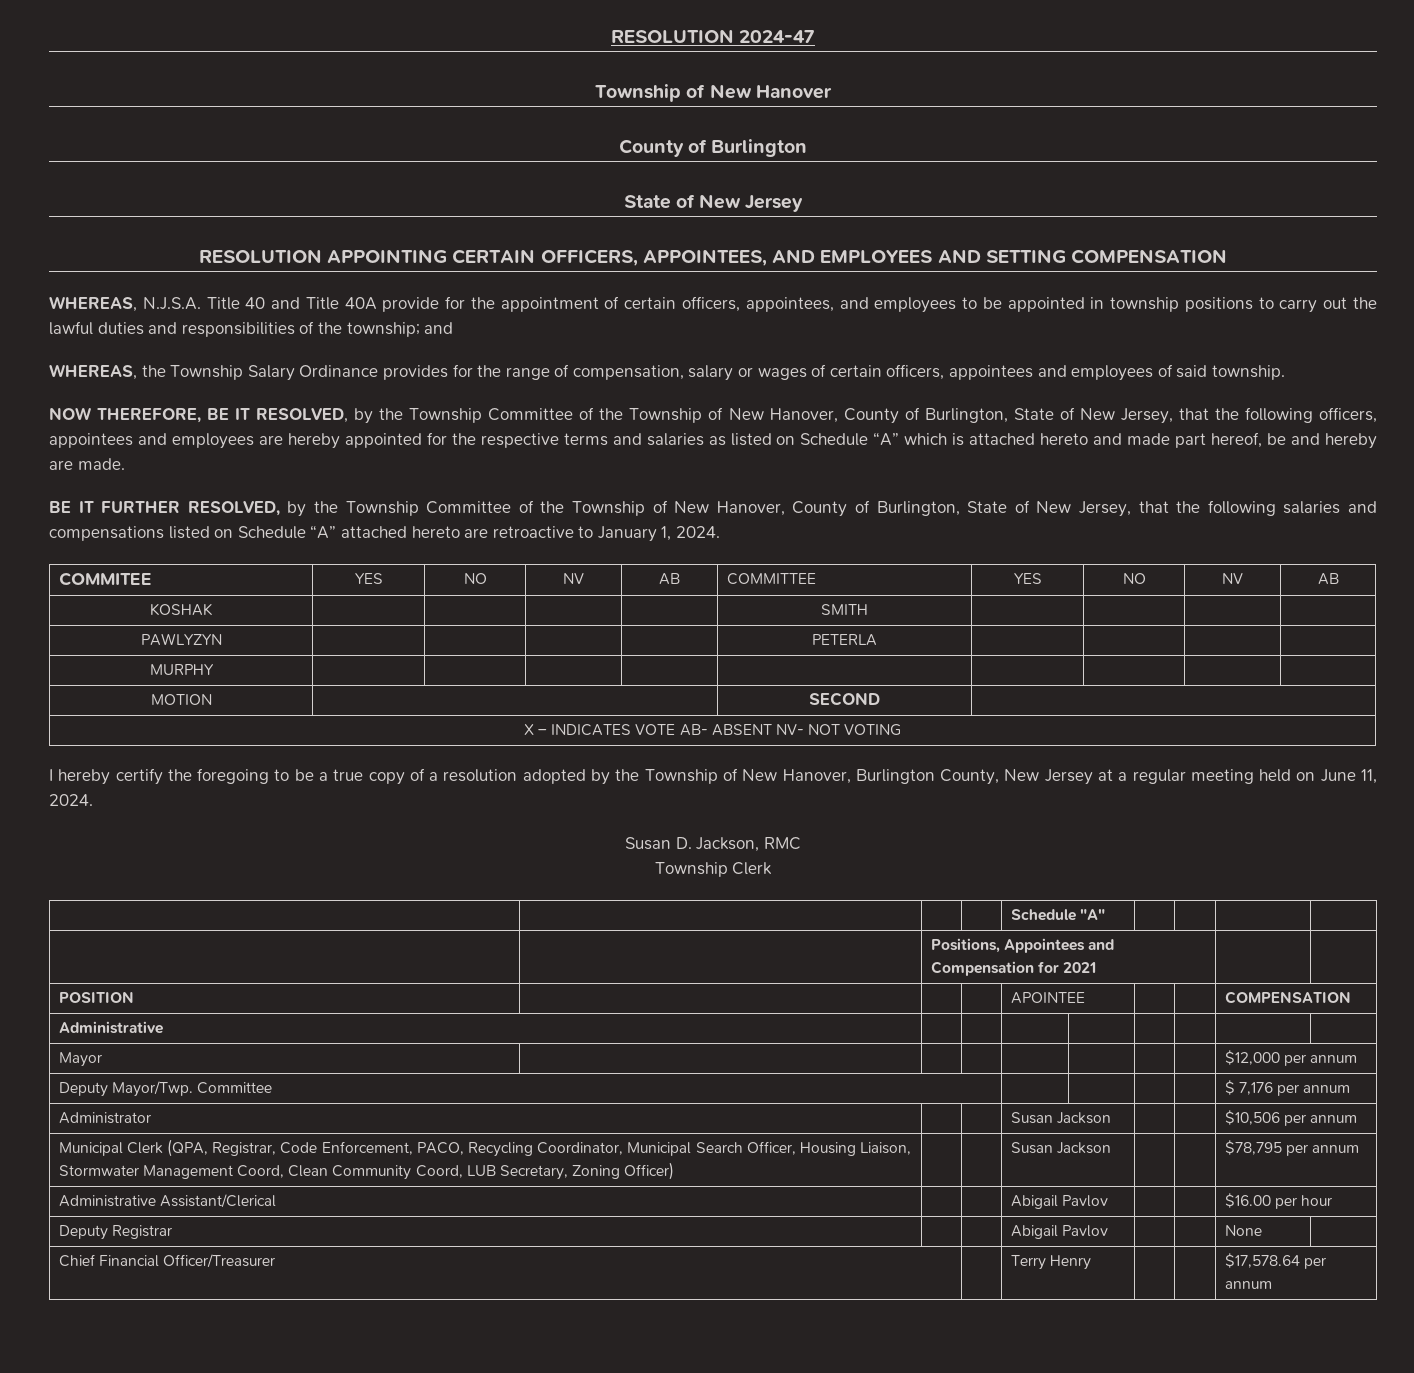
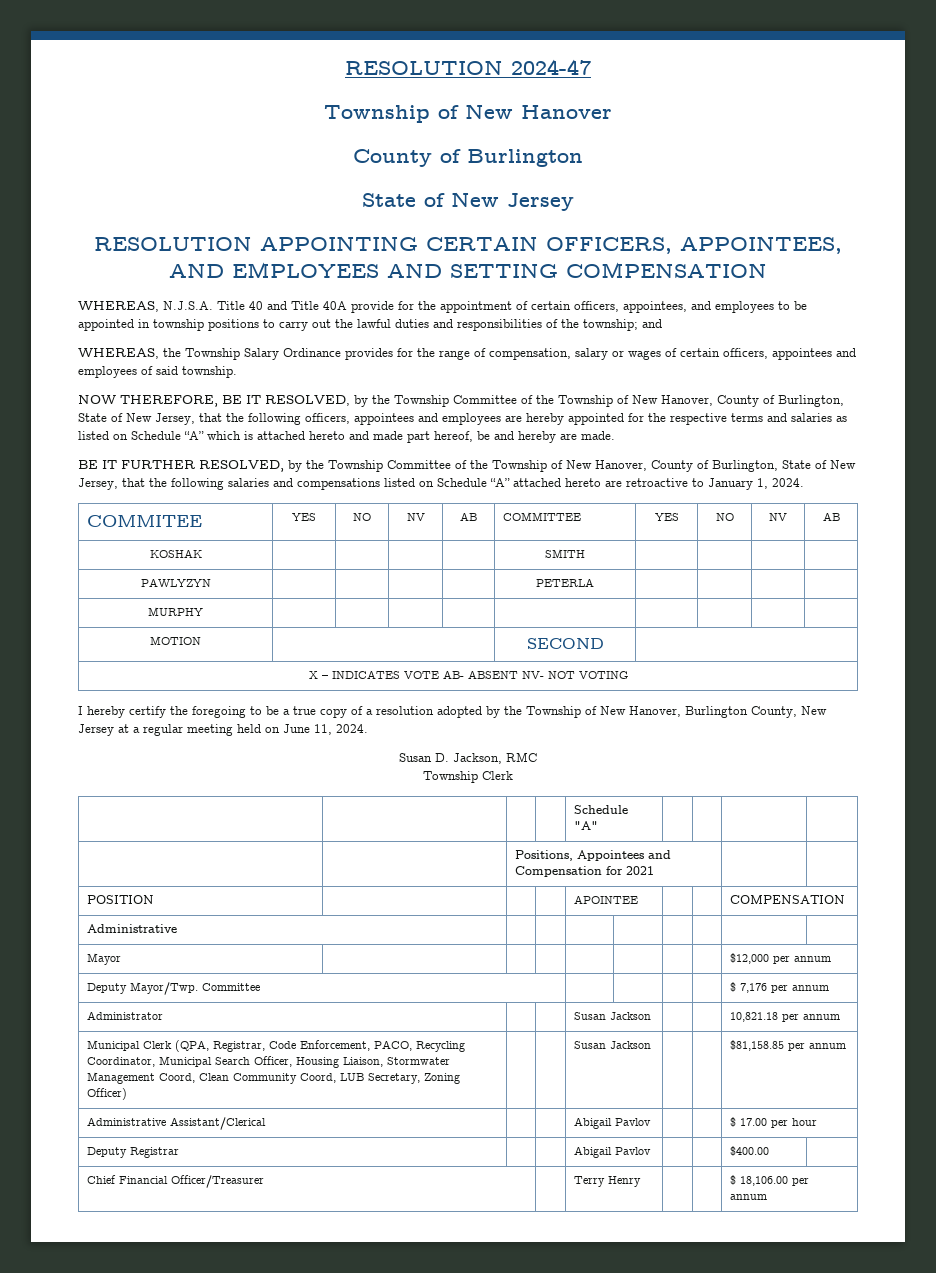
[1224,1110,1280,1125] $10,506 -> [729,1012,778,1022] 10,821.18
[1224,1140,1282,1155] $78,795 -> [729,1040,784,1051] $81,158.85
[1224,1193,1271,1208] $16.00 -> [729,1117,767,1127] $ 17.00
[1224,1225,1262,1236] | None -> [729,1146,769,1156] | $400.00
[1224,1253,1300,1268] $17,578.64 -> [729,1175,788,1186] $ 18,106.00

